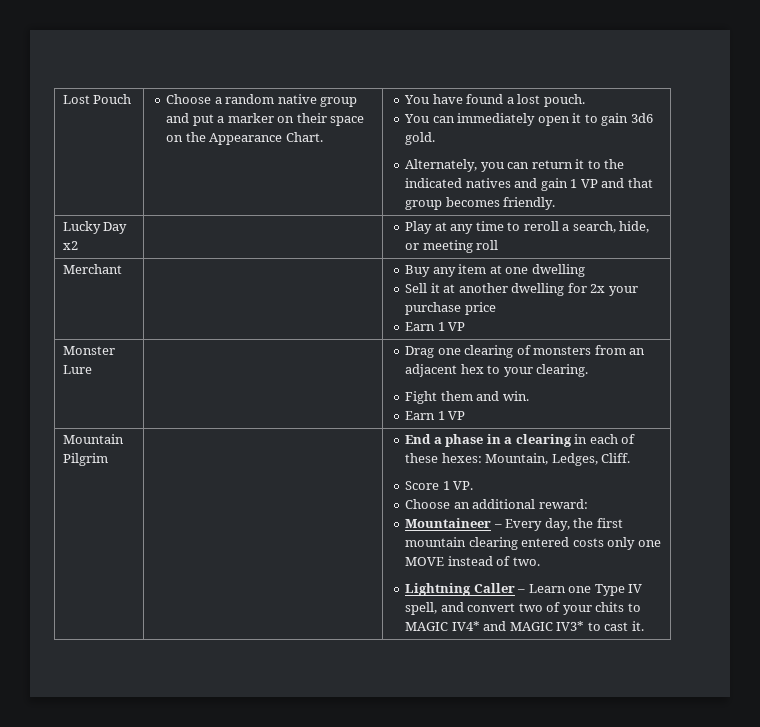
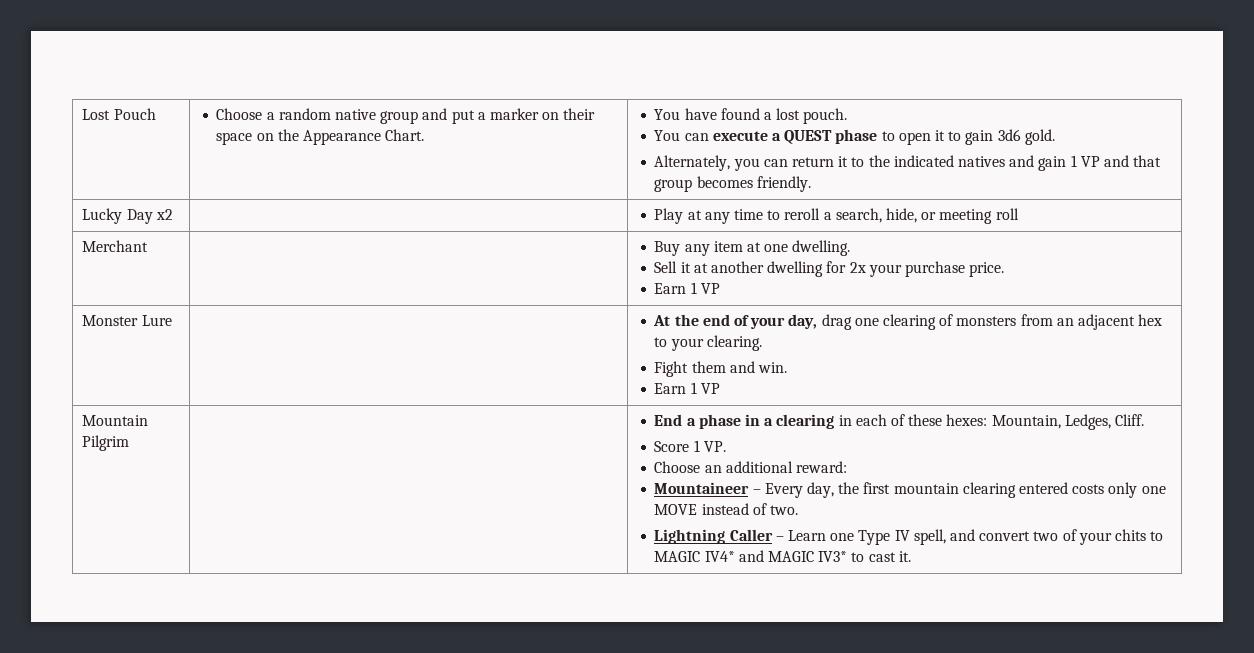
[457,113,536,126] immediately -> [712,129,895,144] execute a QUEST phase to
[531,264,585,277] dwelling -> [792,240,851,256] dwelling.
[464,302,496,315] price -> [969,262,1005,277] price.
[405,346,435,358] Drag -> [653,314,852,330] At the end of your day, drag

